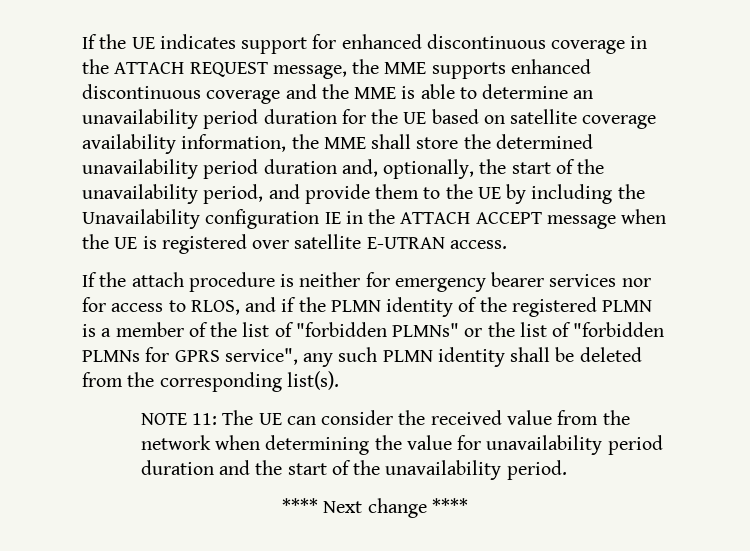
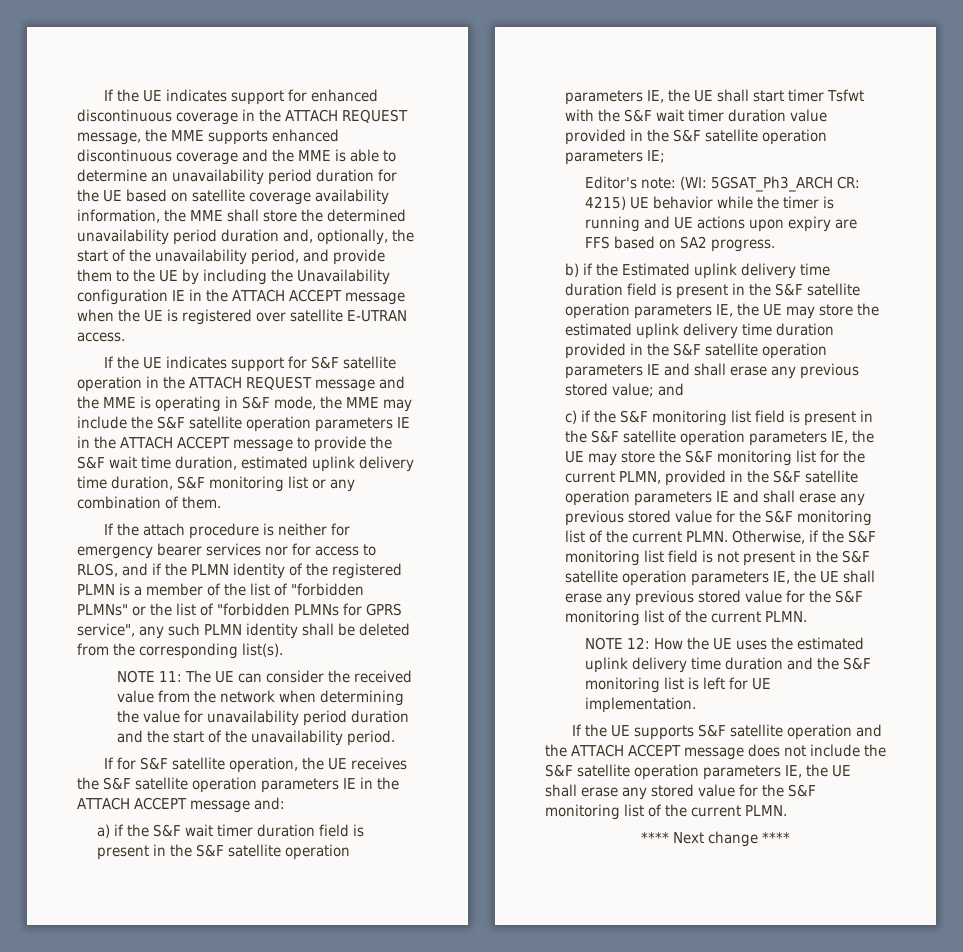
(507, 244) none -> [103,356,396,372] [77,376,405,392] [77,396,412,412] [77,416,410,432] [77,436,392,452] [77,456,414,472] [77,476,355,492] [77,496,221,509] // If the UE indicates support for S&F satellite operation in the ATTACH REQUEST message and the MME is operating in S&F mode, the MME may include the S&F satellite operation parameters IE in the ATTACH ACCEPT message to provide the S&F wait time duration, estimated uplink delivery time duration, S&F monitoring list or any combination of them.
(567, 470) none -> [103,757,407,773] [77,777,399,793] [77,797,285,813] [97,824,365,838] [97,844,351,860] [565,89,865,105] [565,109,828,122] [565,129,828,145] [565,150,666,165] [585,176,861,192] [585,196,835,210] [585,216,858,232] [585,236,776,252] [565,263,831,279] [565,283,861,299] [565,303,880,319] [565,323,835,339] [565,343,828,359] [565,363,860,379] [565,383,685,397] [565,410,874,426] [565,430,875,446] [565,450,866,466] [565,470,859,486] [565,490,866,506] [565,510,873,526] [565,530,877,544] [565,550,871,566] [565,570,876,586] [565,590,864,606] [565,610,808,626] [585,637,865,650] [585,657,872,673] [585,677,772,693] [585,697,697,713] [571,724,882,740] [545,744,886,760] [545,764,851,780] [545,784,816,800] [545,804,787,820] // If for S&F satellite operation, the UE receives the S&F satellite operation parameters IE in the ATTACH ACCEPT message and: // a) if the S&F wait timer duration field is present in the S&F satellite operation parameters IE, the UE shall start timer Tsfwt with the S&F wait timer duration value provided in the S&F satellite operation parameters IE; // Editor's note: (WI: 5GSAT_Ph3_ARCH CR: 4215) UE behavior while the timer is running and UE actions upon expiry are FFS based on SA2 progress. // b) if the Estimated uplink delivery time duration field is present in the S&F satellite operation parameters IE, the UE may store the estimated uplink delivery time duration provided in the S&F satellite operation parameters IE and shall erase any previous stored value; and // c) if the S&F monitoring list field is present in the S&F satellite operation parameters IE, the UE may store the S&F monitoring list for the current PLMN, provided in the S&F satellite operation parameters IE and shall erase any previous stored value for the S&F monitoring list of the current PLMN. Otherwise, if the S&F monitoring list field is not present in the S&F satellite operation parameters IE, the UE shall erase any previous stored value for the S&F monitoring list of the current PLMN. // NOTE 12: How the UE uses the estimated uplink delivery time duration and the S&F monitoring list is left for UE implementation. // If the UE supports S&F satellite operation and the ATTACH ACCEPT message does not include the S&F satellite operation parameters IE, the UE shall erase any stored value for the S&F monitoring list of the current PLMN.

